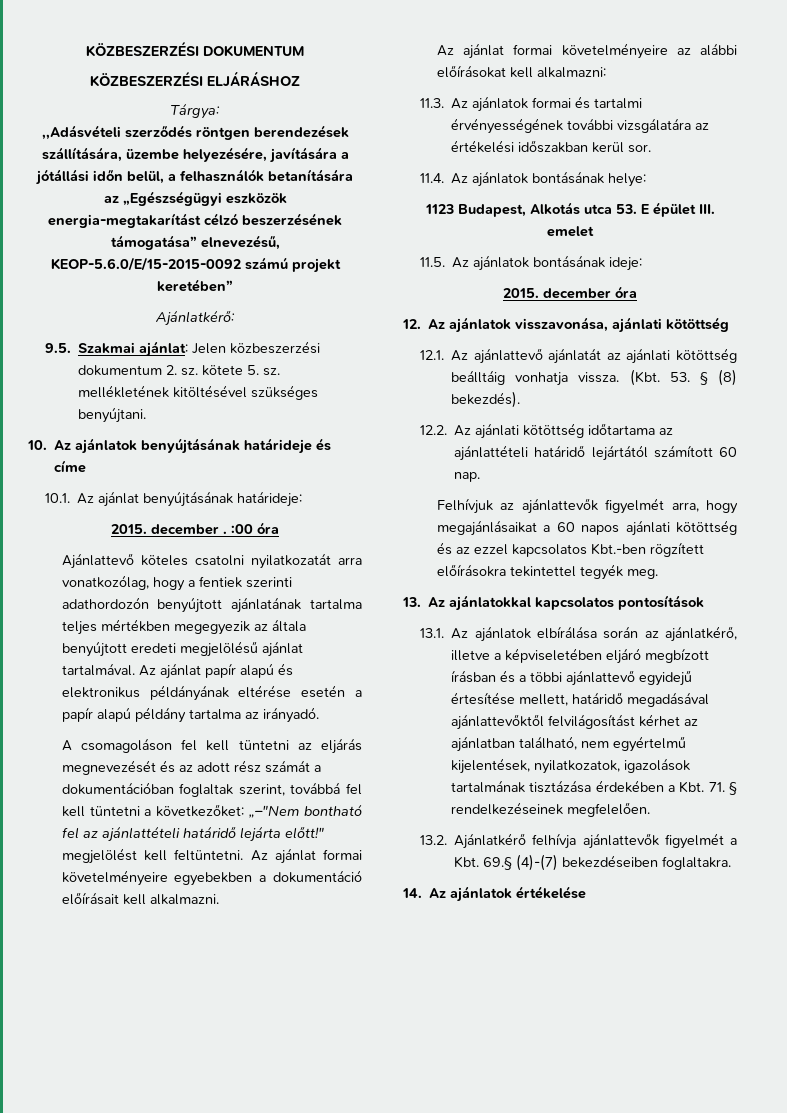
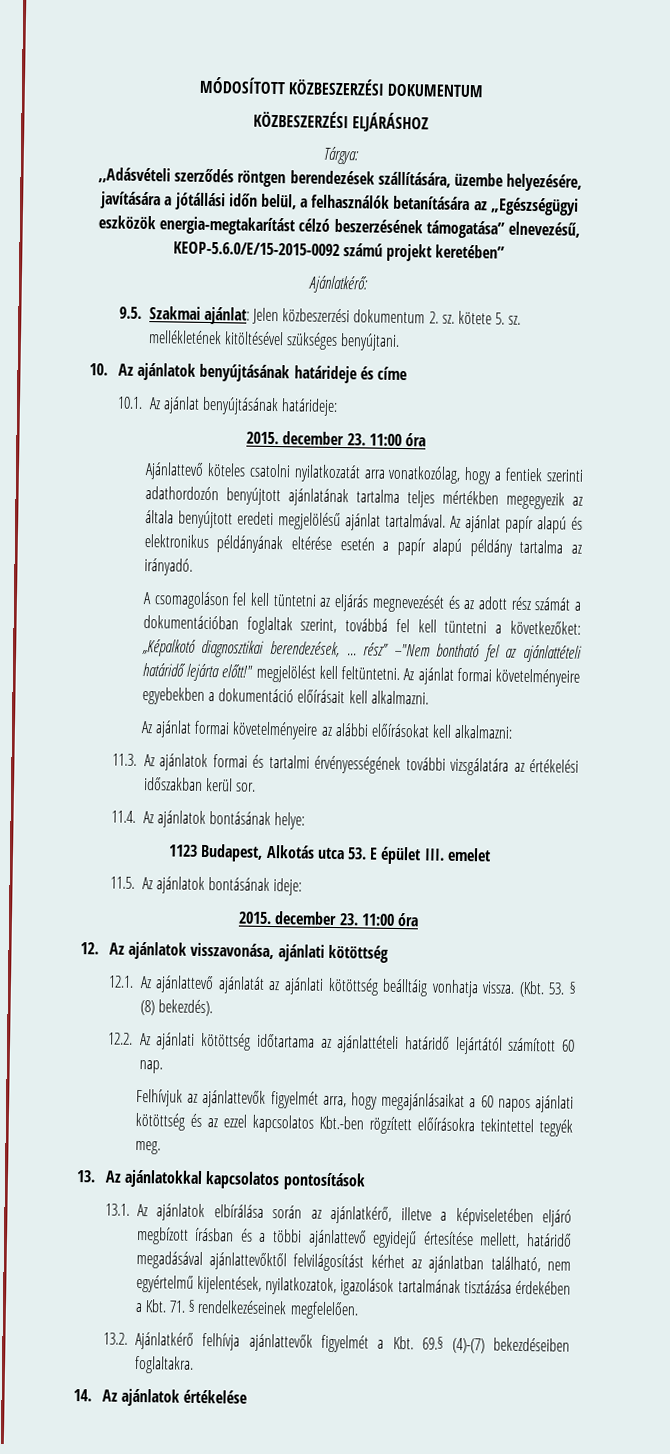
(86, 49) none -> [198,76,286,95] MÓDOSÍTOTT
[223,524,253,534] . :00 -> [346,433,402,446] 23. 11:00
[249,805,300,818] „–"Nem -> [141,638,431,658] „Képalkotó diagnosztikai berendezések, … rész” –"Nem
(611, 293) none -> [338,913,395,926] 23. 11:00

